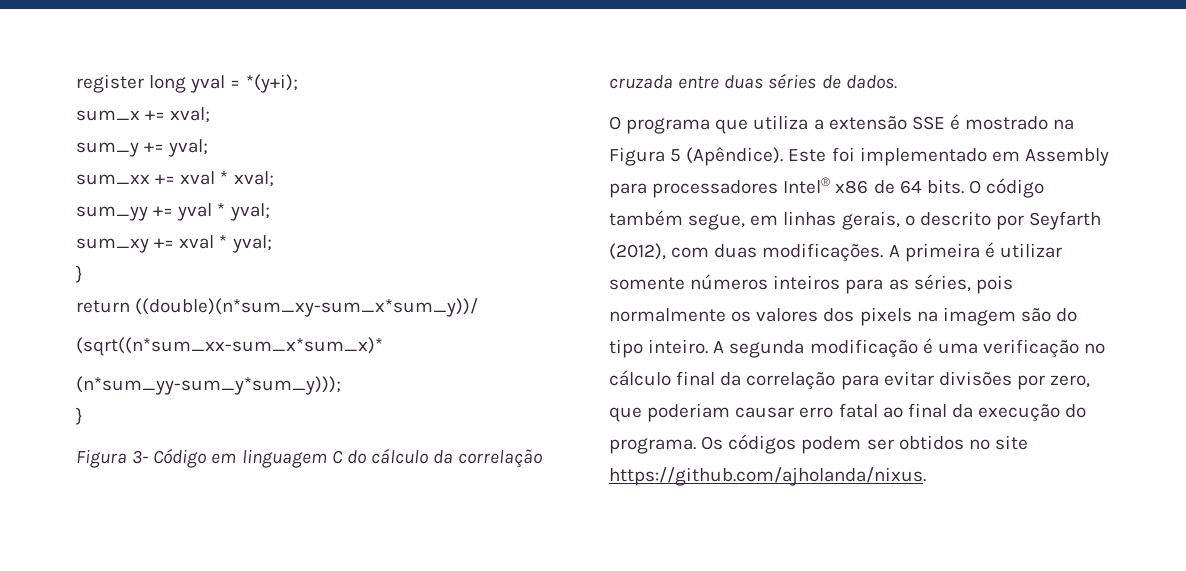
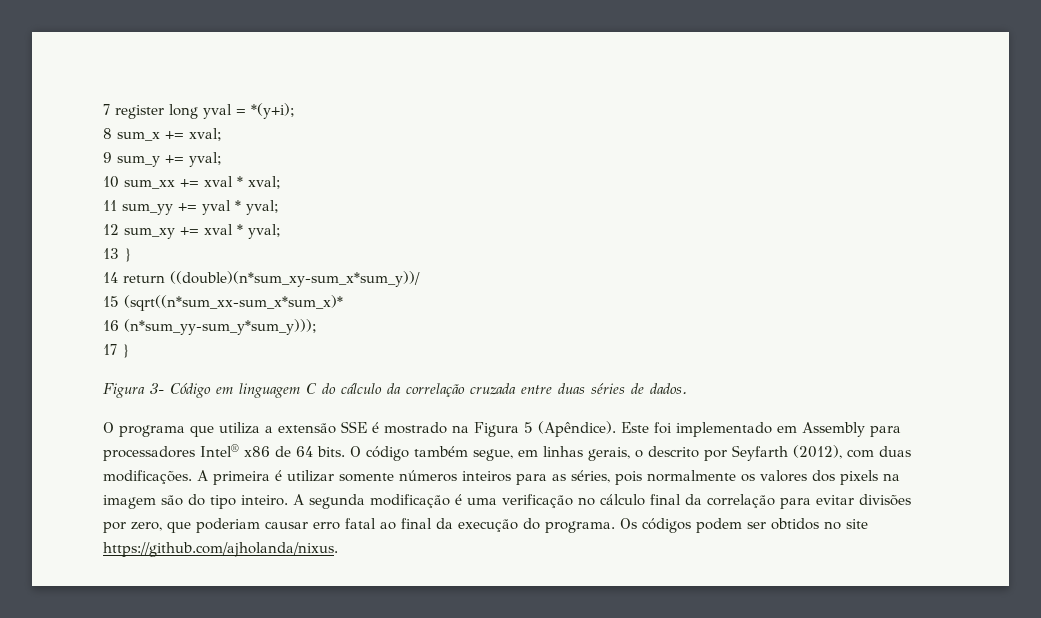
(76, 83) none -> [103,104,110,115] 7
(298, 83) none -> [103,128,112,139] 8
(211, 115) none -> [103,152,112,163] 9
(209, 148) none -> [103,176,119,188] 10
(274, 179) none -> [103,200,117,211] 11
(270, 212) none -> [103,224,119,235] 12
[76,265,83,283] } // -> [103,248,132,262] [103,272,118,283] 13 } // 14
(479, 307) none -> [103,296,119,307] 15
(383, 346) none -> [103,320,119,331] 16
(341, 385) none -> [103,344,117,355] 17

